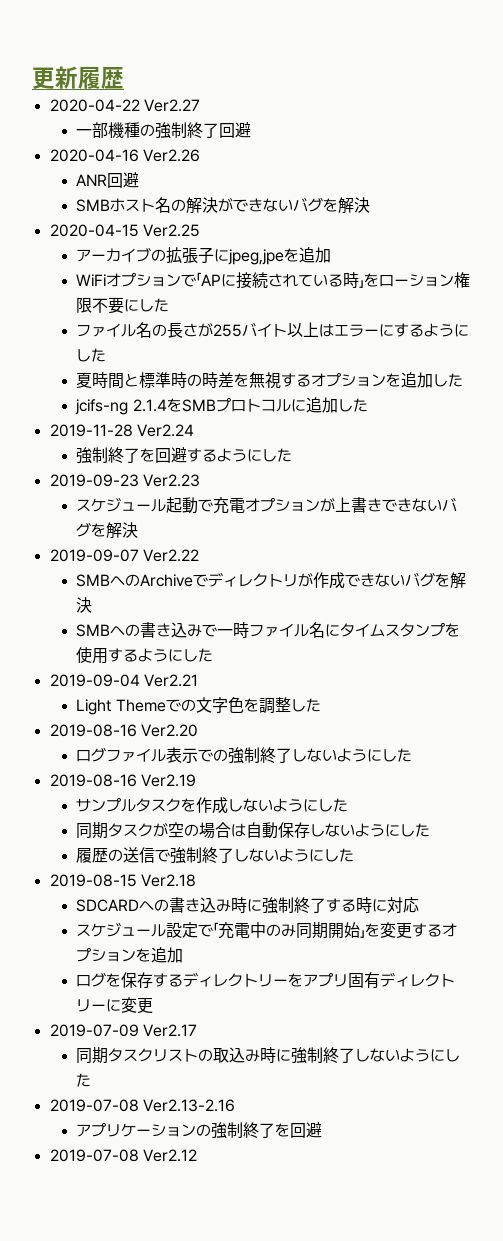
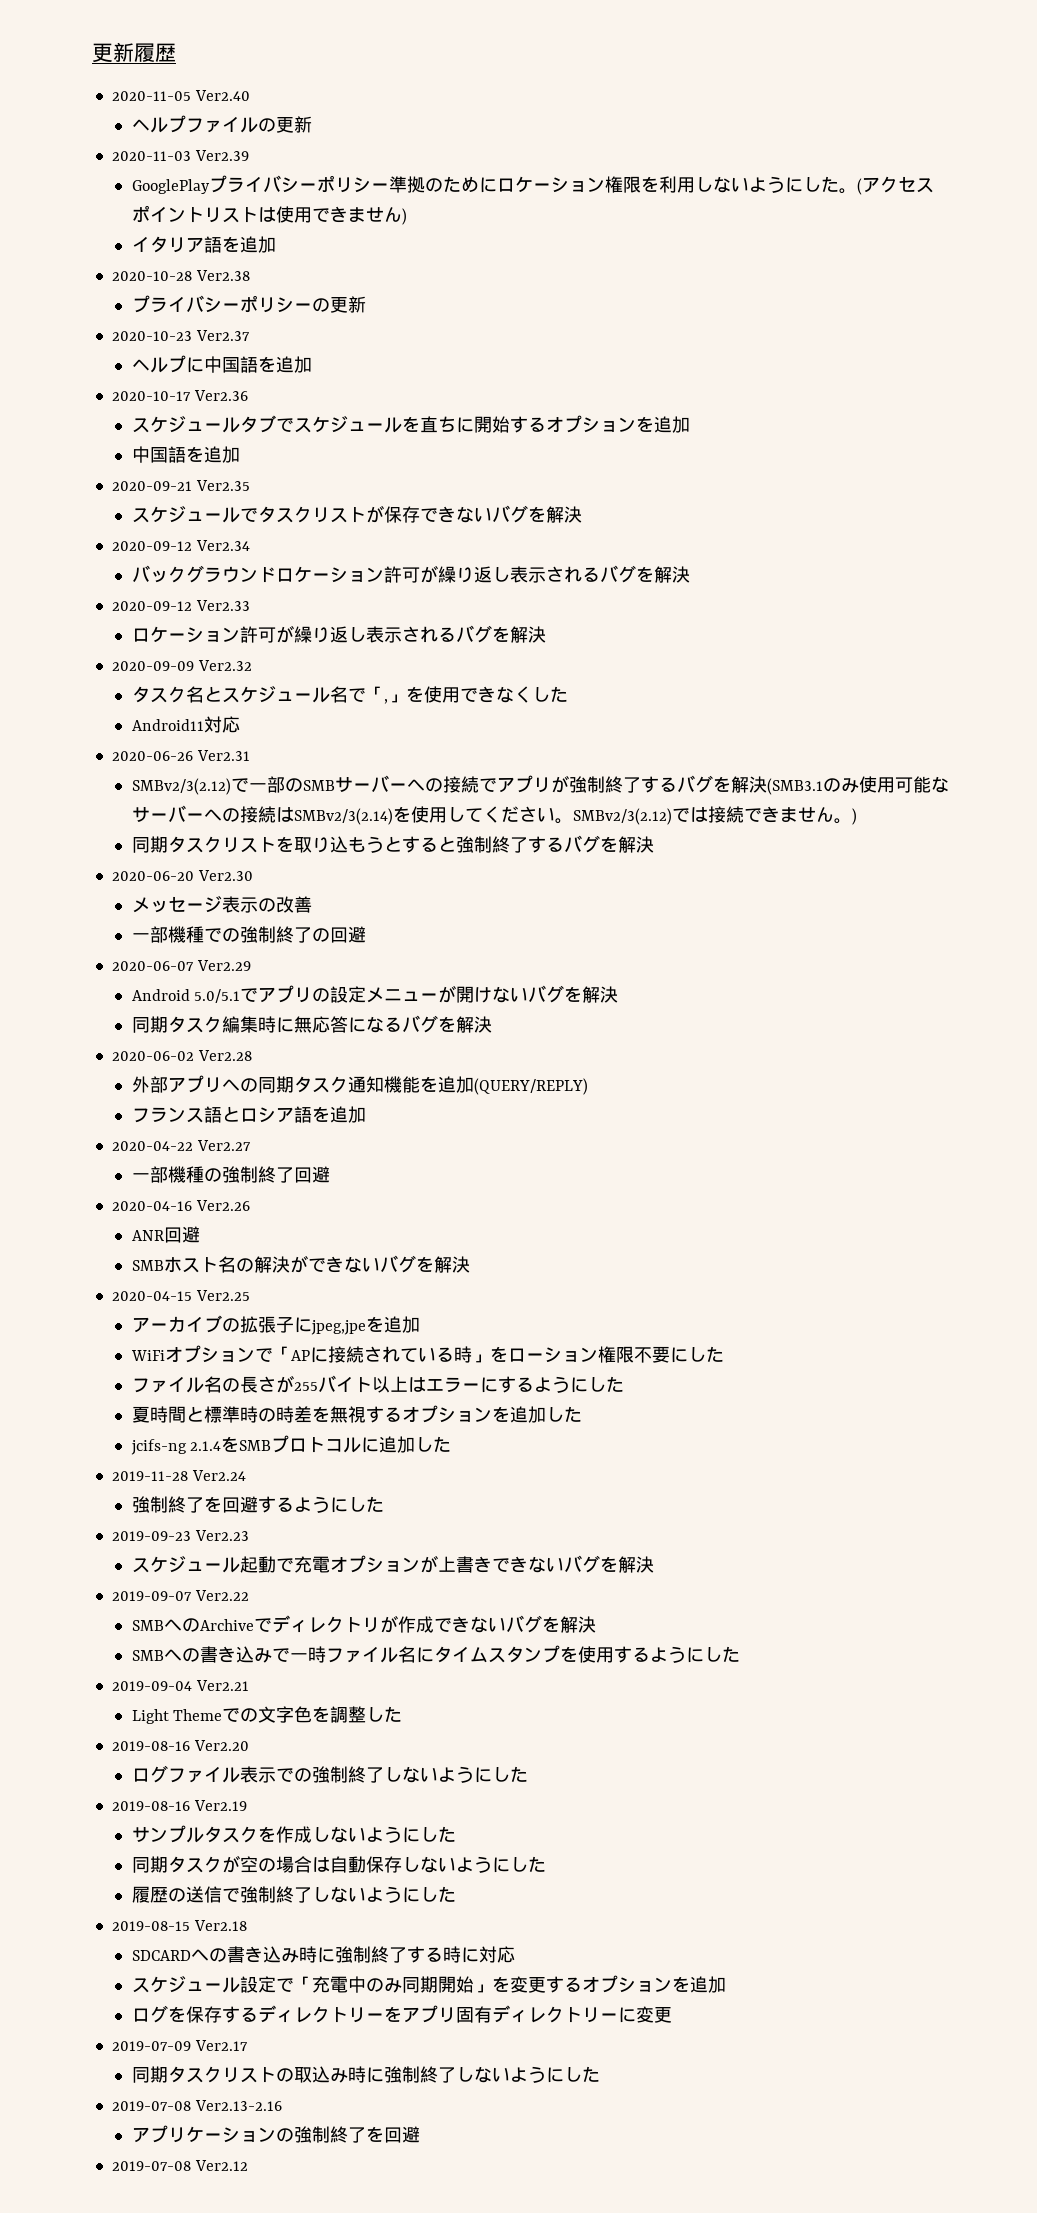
(124, 78) none -> [111,90,250,101] [131,115,312,133] [111,150,249,161] [131,175,934,195] [131,205,407,225] [131,236,276,253] [111,270,250,281] [131,295,366,313] [111,330,250,341] [131,355,312,373] [111,390,248,401] [131,415,690,433] [131,446,240,463] [111,480,250,491] [131,505,582,523] [111,540,250,551] [131,565,690,583] [111,600,250,611] [131,625,546,643] [111,660,252,671] [131,686,568,704] [131,716,240,733] [111,750,250,761] [131,775,949,795] [131,805,857,825] [131,835,654,853] [111,870,253,881] [131,896,312,913] [131,926,366,943] [111,960,251,971] [131,985,619,1003] [131,1015,492,1033] [111,1050,252,1061] [131,1075,588,1095] [131,1106,366,1123] // 2020-11-05 Ver2.40 // ヘルプファイルの更新 // 2020-11-03 Ver2.39 // GooglePlayプライバシーポリシー準拠のためにロケーション権限を利用しないようにした。(アクセスポイントリストは使用できません) // イタリア語を追加 // 2020-10-28 Ver2.38 // プライバシーポリシーの更新 // 2020-10-23 Ver2.37 // ヘルプに中国語を追加 // 2020-10-17 Ver2.36 // スケジュールタブでスケジュールを直ちに開始するオプションを追加 // 中国語を追加 // 2020-09-21 Ver2.35 // スケジュールでタスクリストが保存できないバグを解決 // 2020-09-12 Ver2.34 // バックグラウンドロケーション許可が繰り返し表示されるバグを解決 // 2020-09-12 Ver2.33 // ロケーション許可が繰り返し表示されるバグを解決 // 2020-09-09 Ver2.32 // タスク名とスケジュール名で「,」を使用できなくした // Android11対応 // 2020-06-26 Ver2.31 // SMBv2/3(2.12)で一部のSMBサーバーへの接続でアプリが強制終了するバグを解決(SMB3.1のみ使用可能なサーバーへの接続はSMBv2/3(2.14)を使用してください。SMBv2/3(2.12)では接続できません。) // 同期タスクリストを取り込もうとすると強制終了するバグを解決 // 2020-06-20 Ver2.30 // メッセージ表示の改善 // 一部機種での強制終了の回避 // 2020-06-07 Ver2.29 // Android 5.0/5.1でアプリの設定メニューが開けないバグを解決 // 同期タスク編集時に無応答になるバグを解決 // 2020-06-02 Ver2.28 // 外部アプリへの同期タスク通知機能を追加(QUERY/REPLY) // フランス語とロシア語を追加

